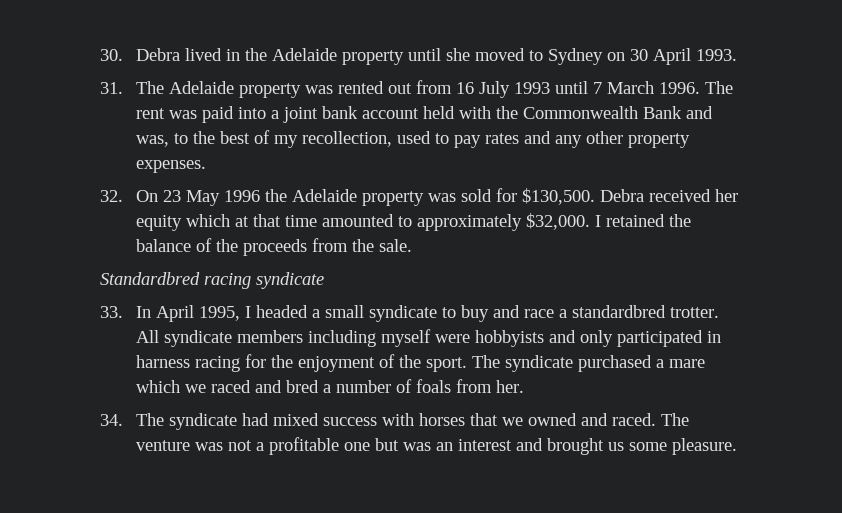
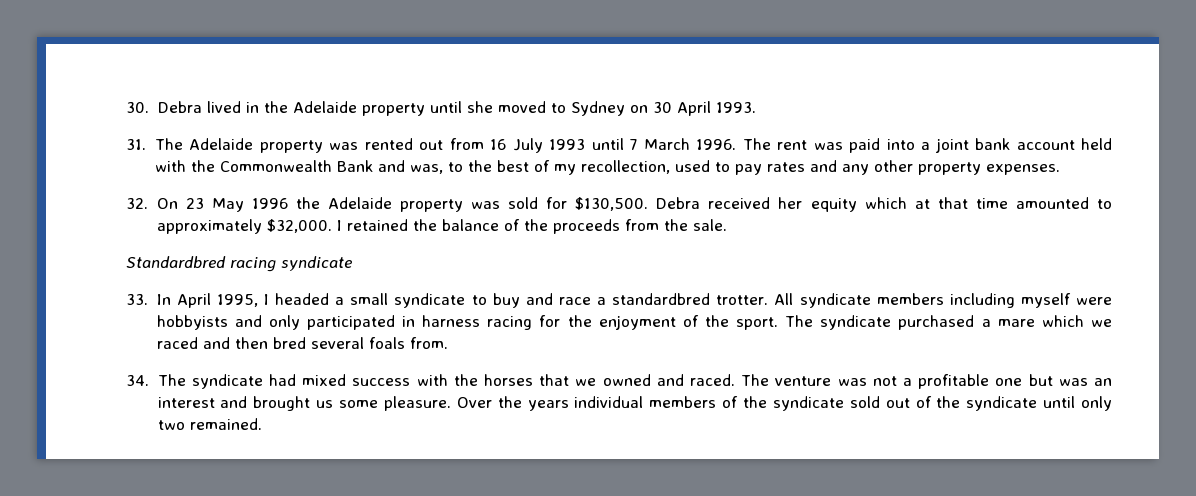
[286,379,525,393] bred a number of foals from her. -> [234,337,448,349] then bred several foals from.
(415, 419) none -> [453,374,478,386] the
(738, 446) none -> [456,396,1112,411] [157,418,262,430] Over the years individual members of the syndicate sold out of the syndicate until only two remained.

